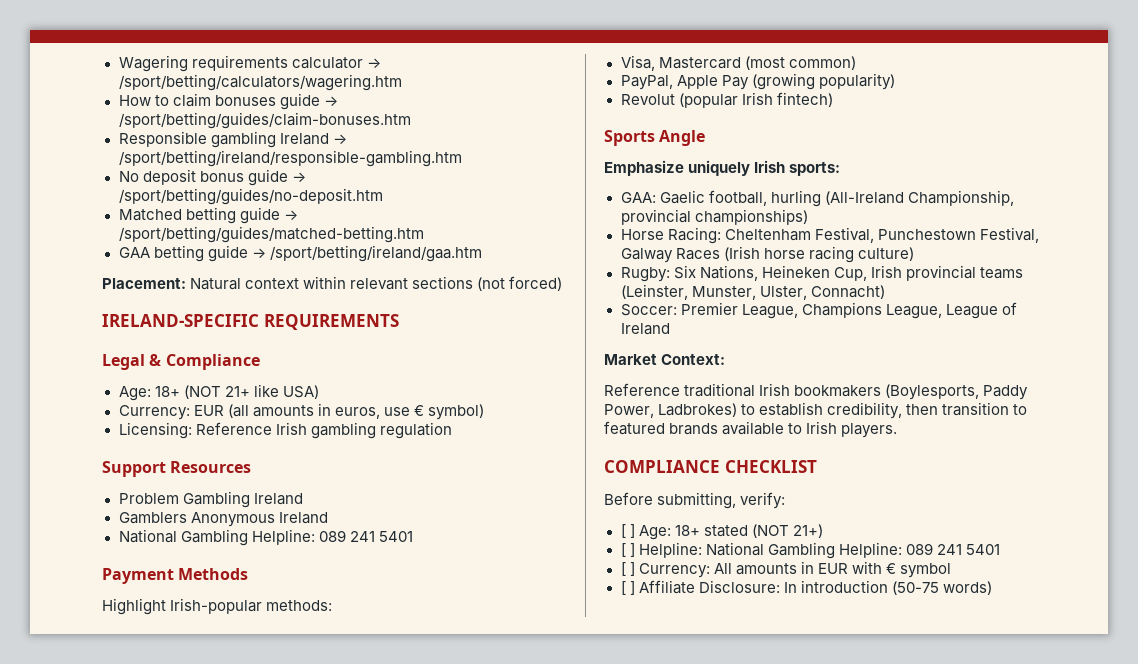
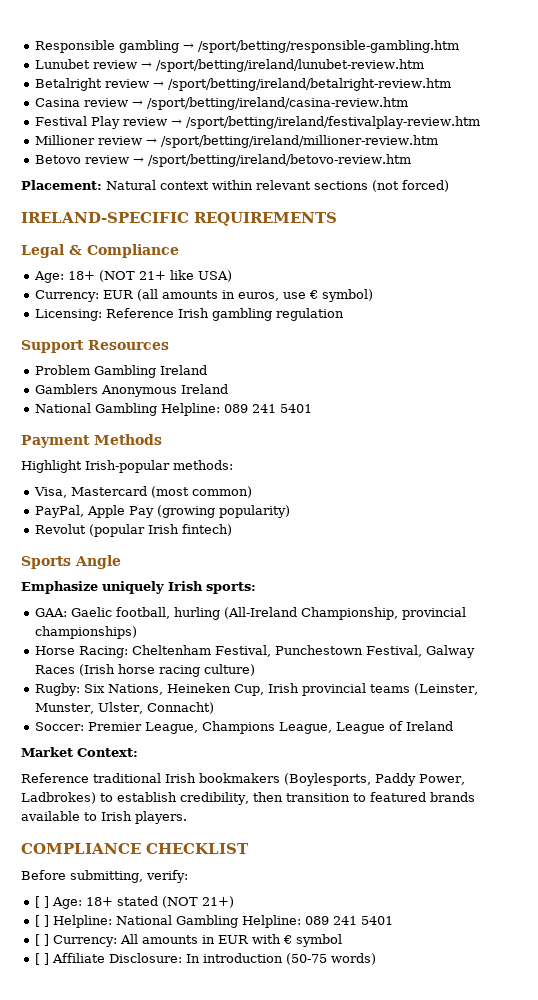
[118,55,381,72] [118,74,402,91] [118,93,338,110] [118,112,411,129] [118,131,347,148] [118,150,462,167] [118,169,306,186] [118,188,383,205] [118,207,298,224] [118,226,424,243] [118,245,482,262] Wagering requirements calculator → /sport/betting/calculators/wagering.htm // How to claim bonuses guide → /sport/betting/guides/claim-bonuses.htm // Responsible gambling Ireland → /sport/betting/ireland/responsible-gambling.htm // No deposit bonus guide → /sport/betting/guides/no-deposit.htm // Matched betting guide → /sport/betting/guides/matched-betting.htm // GAA betting guide → /sport/betting/ireland/gaa.htm -> [34,40,459,53] [34,59,424,72] [34,78,451,91] [34,97,408,110] [34,116,480,129] [34,135,438,148] [34,154,411,167] Responsible gambling → /sport/betting/responsible-gambling.htm // Lunubet review → /sport/betting/ireland/lunubet-review.htm // Betalright review → /sport/betting/ireland/betalright-review.htm // Casina review → /sport/betting/ireland/casina-review.htm // Festival Play review → /sport/betting/ireland/festivalplay-review.htm // Millioner review → /sport/betting/ireland/millioner-review.htm // Betovo review → /sport/betting/ireland/betovo-review.htm

